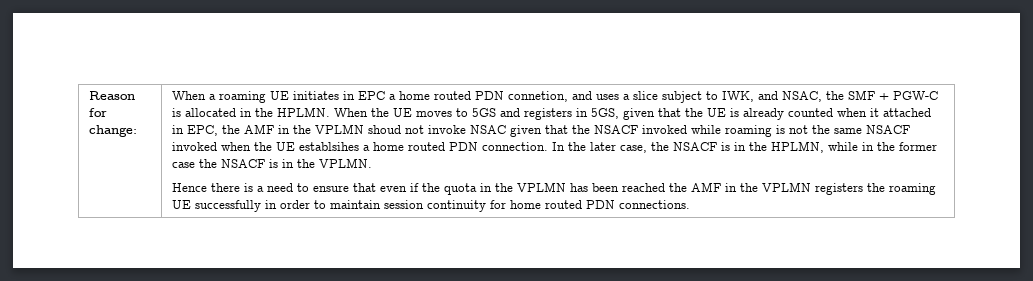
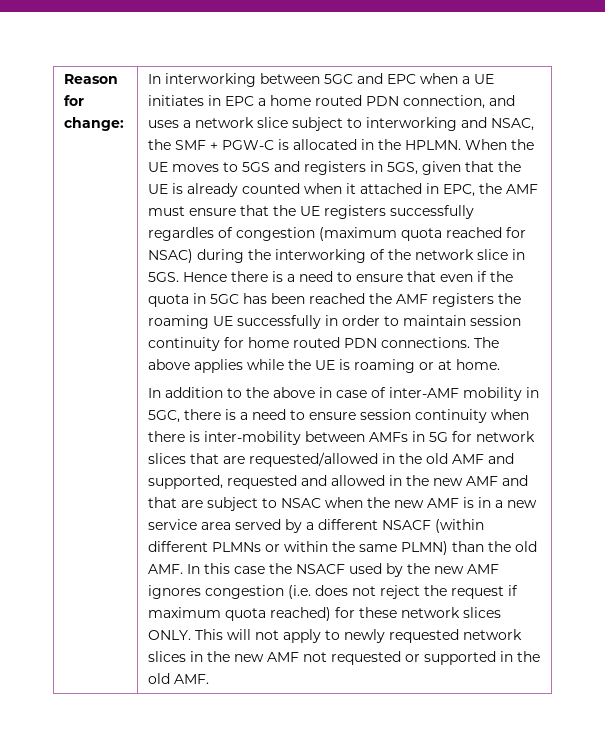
[171,91,266,103] When a roaming -> [148,73,471,87] In interworking between 5GC and EPC when a
[507,91,568,102] connetion, -> [403,95,486,109] connection,
(630, 97) none -> [195,117,255,128] network
[721,91,754,102] IWK, -> [366,117,458,131] interworking
[277,124,910,137] [171,141,937,153] [171,158,372,168] in the VPLMN shoud not invoke NSAC given that the NSACF invoked while roaming is not the same NSACF invoked when the UE establsihes a home routed PDN connection. In the later case, the NSACF is in the HPLMN, while in the former case the NSACF is in the VPLMN. // -> [148,205,475,219] [148,227,527,241] [148,249,526,263] [148,272,180,282] must ensure that the UE registers successfully regardles of congestion (maximum quota reached for NSAC) during the interworking of the network slice in 5GS.
[494,182,566,192] the VPLMN -> [210,294,240,304] 5GC
[724,182,811,192] in the VPLMN -> (429, 299) none
(690, 204) none -> [474,337,500,348] [148,359,501,373] [148,387,540,401] [148,409,530,423] [148,431,536,445] [148,452,515,467] [148,475,529,489] [148,497,538,511] [148,519,485,533] [148,541,538,555] [148,563,500,577] [148,585,519,599] [148,607,502,621] [148,629,523,643] [148,651,541,665] [148,673,210,684] The above applies while the UE is roaming or at home. // In addition to the above in case of inter-AMF mobility in 5GC, there is a need to ensure session continuity when there is inter-mobility between AMFs in 5G for network slices that are requested/allowed in the old AMF and supported, requested and allowed in the new AMF and that are subject to NSAC when the new AMF is in a new service area served by a different NSACF (within different PLMNs or within the same PLMN) than the old AMF. In this case the NSACF used by the new AMF ignores congestion (i.e. does not reject the request if maximum quota reached) for these network slices ONLY. This will not apply to newly requested network slices in the new AMF not requested or supported in the old AMF.

